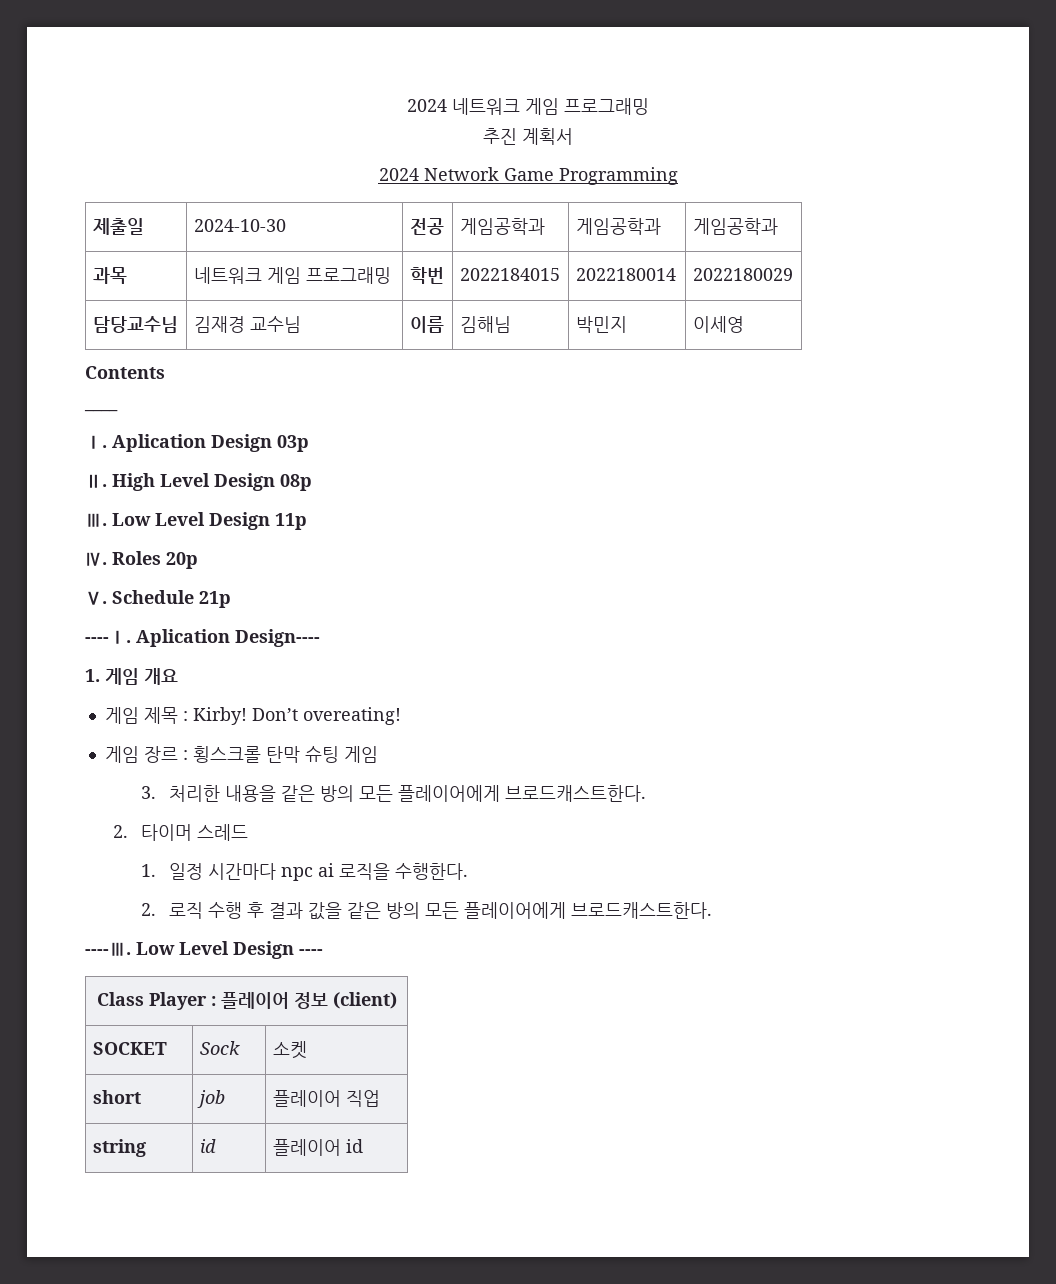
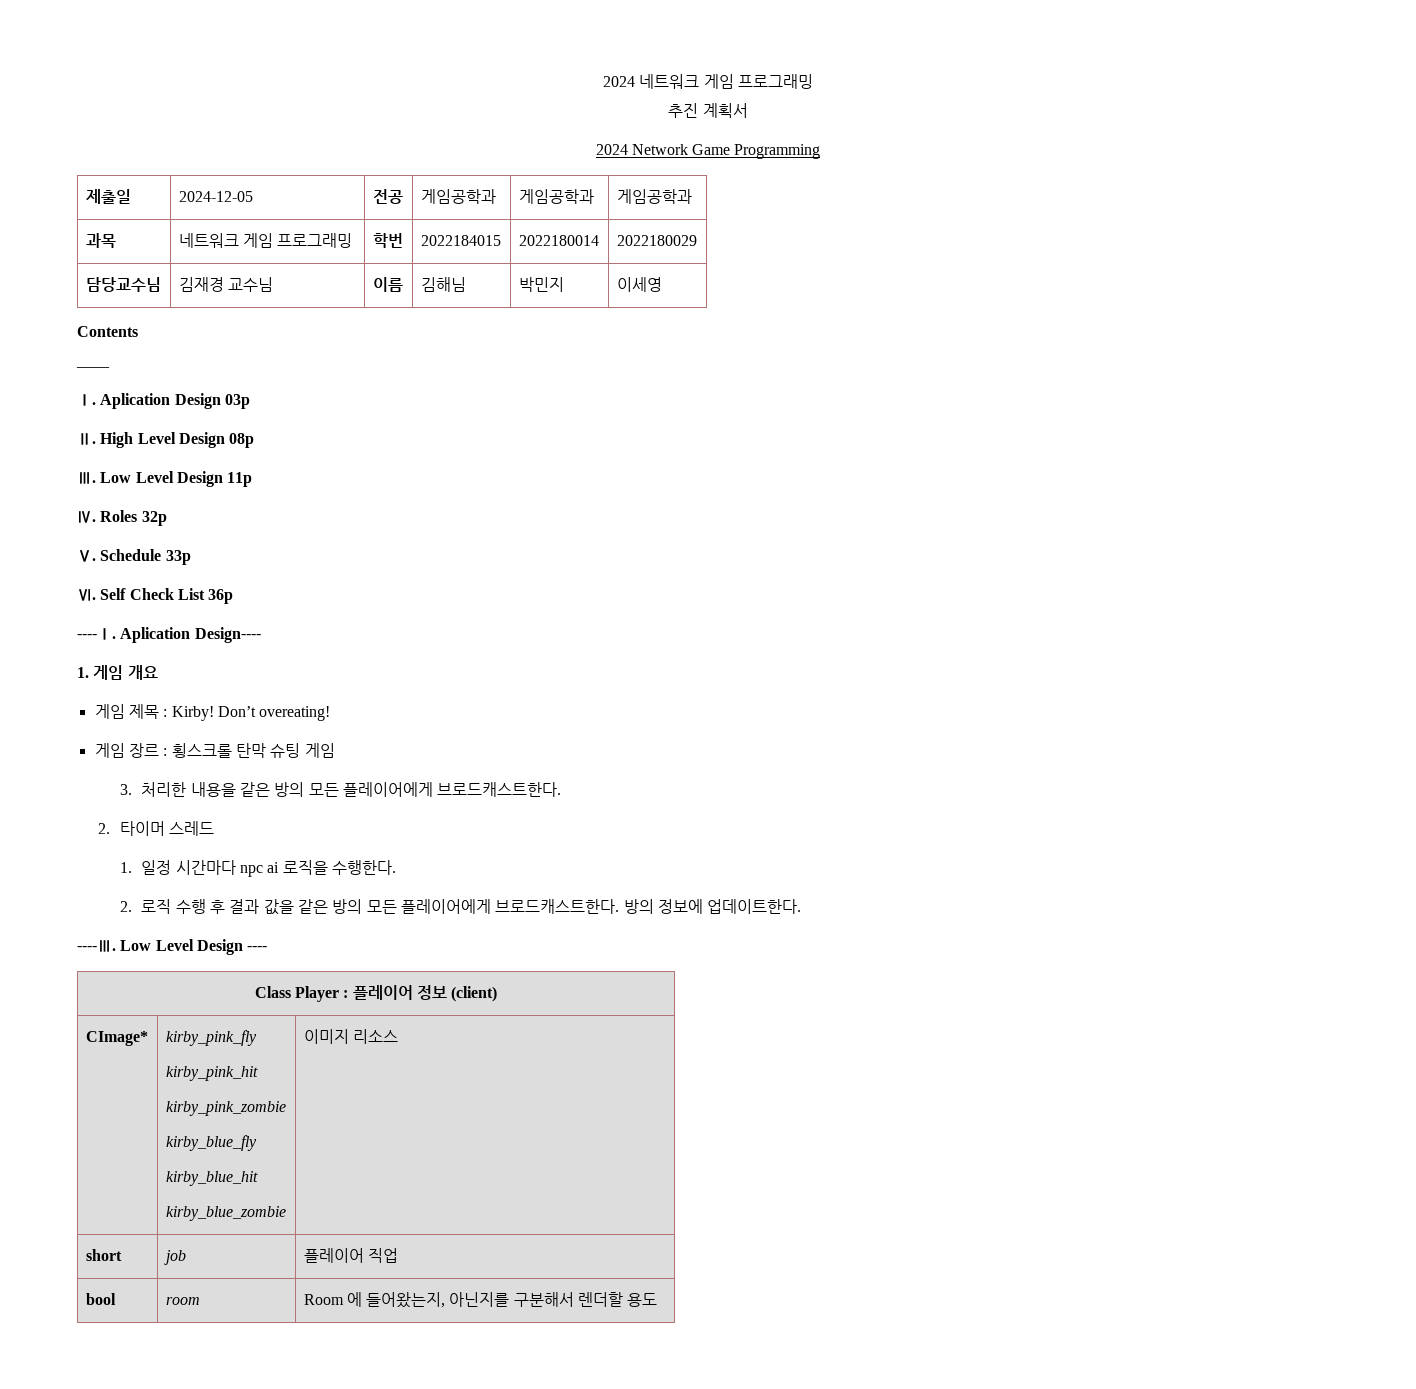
[193,219,286,232] 2024-10-30 -> [178,191,253,202] 2024-12-05
[166,552,198,569] 20p -> [141,511,167,526] 32p
[199,591,231,608] 21p -> [165,550,191,565] [77,588,234,604] 33p // Ⅵ. Self Check List 36p
(712, 910) none -> [623,899,802,914] 방의 정보에 업데이트한다.
[92,1042,167,1055] [199,1041,240,1055] [272,1041,307,1059] [92,1090,141,1104] [196,1090,225,1108] [272,1090,380,1107] [92,1139,146,1157] [199,1139,216,1153] [272,1139,363,1156] SOCKET | Sock | 소켓 // short | job | 플레이어 직업 // string | id | 플레이어 id -> [85,1031,148,1046] [165,1030,257,1046] [165,1066,258,1081] [165,1101,286,1116] [165,1135,257,1151] [165,1171,258,1186] [165,1206,286,1221] [303,1029,398,1044] [85,1249,122,1261] [163,1250,186,1265] [303,1248,398,1263] [85,1293,116,1305] [165,1297,200,1305] [303,1292,658,1308] CImage* | kirby_pink_fly // kirby_pink_hit // kirby_pink_zombie // kirby_blue_fly // kirby_blue_hit // kirby_blue_zombie | 이미지 리소스 // short | job | 플레이어 직업 // bool | room | Room 에 들어왔는지, 아닌지를 구분해서 렌더할 용도

